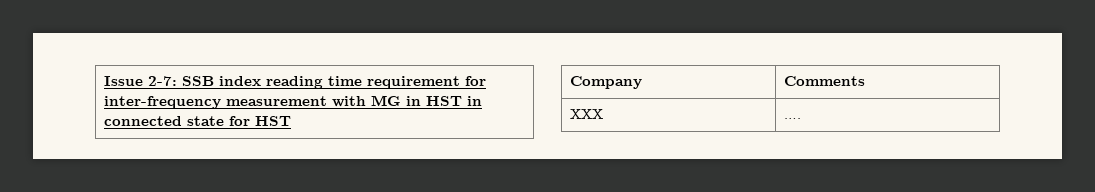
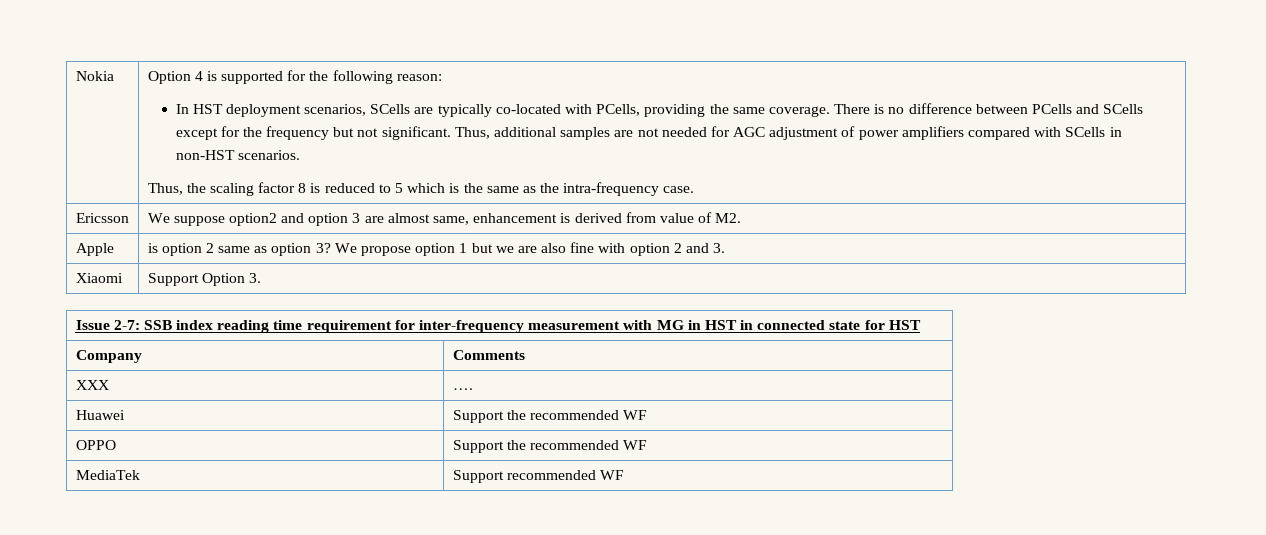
(104, 81) none -> [75,71,114,81] [147,70,442,84] [175,103,1144,117] [175,126,1122,140] [175,150,300,160] [147,182,695,196] [75,213,129,223] [147,212,742,226] [75,243,114,256] [147,242,726,256] [75,273,123,283] [147,273,261,286] Nokia | Option 4 is supported for the following reason: // In HST deployment scenarios, SCells are typically co-located with PCells, providing the same coverage. There is no difference between PCells and SCells except for the frequency but not significant. Thus, additional samples are not needed for AGC adjustment of power amplifiers compared with SCells in non-HST scenarios. // Thus, the scaling factor 8 is reduced to 5 which is the same as the intra-frequency case. // Ericsson | We suppose option2 and option 3 are almost same, enhancement is derived from value of M2. // Apple | is option 2 same as option 3? We propose option 1 but we are also fine with option 2 and 3. // Xiaomi | Support Option 3. //
(802, 118) none -> [75,410,125,420] [452,410,648,423] [75,440,116,450] [452,440,648,453] [75,470,140,480] [452,470,624,483] // Huawei | Support the recommended WF // OPPO | Support the recommended WF // MediaTek | Support recommended WF

